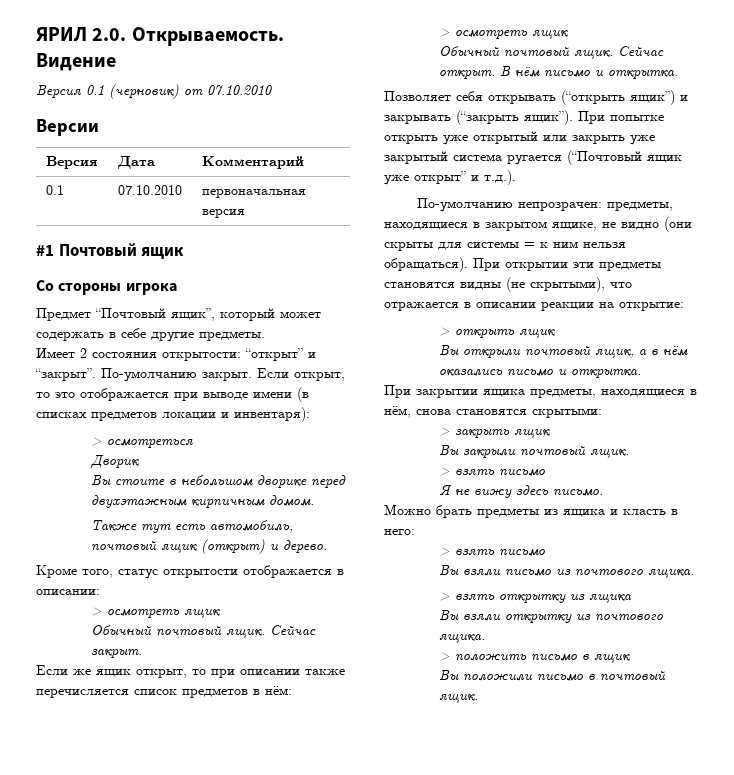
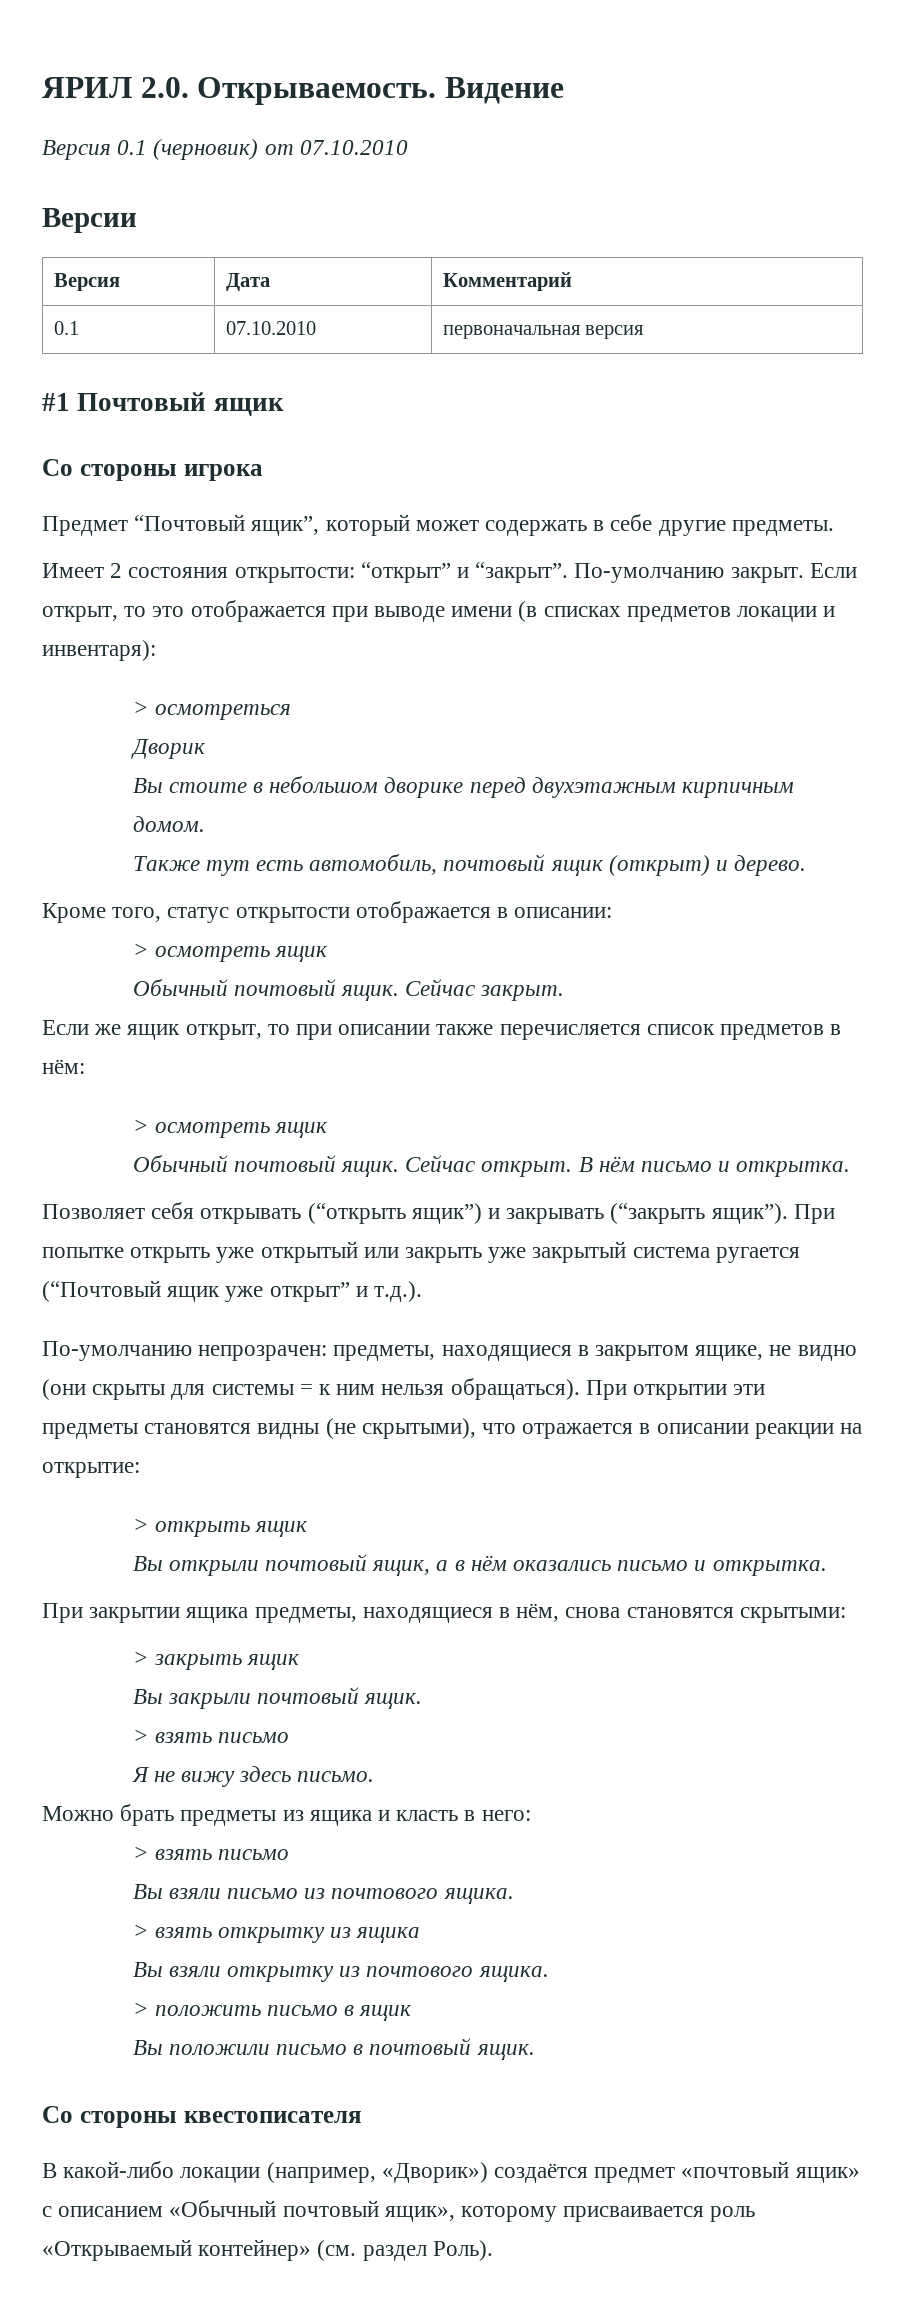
(479, 698) none -> [42,2106,362,2128] [42,2161,860,2183] [42,2200,756,2222] [42,2239,493,2261] // Со стороны квестописателя // В какой-либо локации (например, «Дворик») создаётся предмет «почтовый ящик» с описанием «Обычный почтовый ящик», которому присваивается роль «Открываемый контейнер» (см. раздел Роль).

